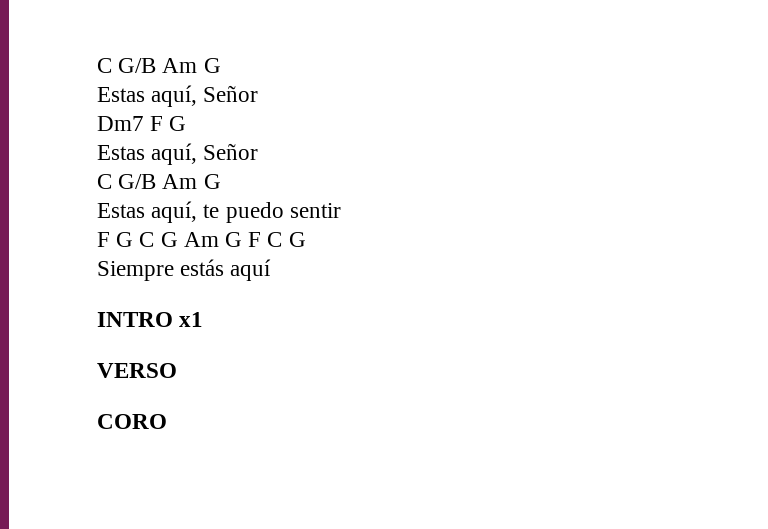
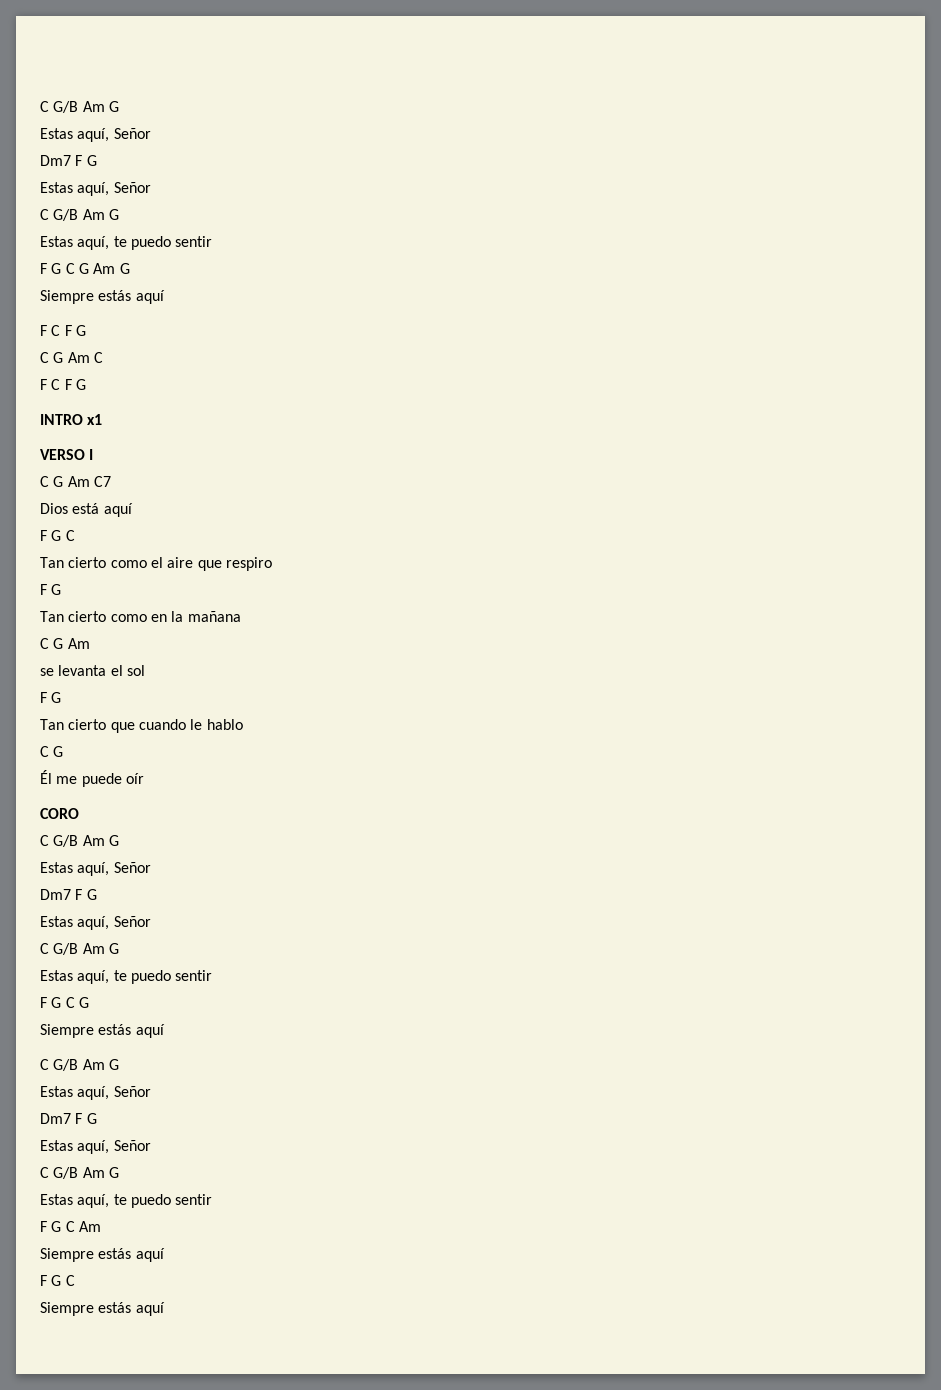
[248,232,306,247] [97,259,272,281] [97,312,204,327] [97,363,177,378] [97,414,167,429] F C G // Siempre estás aquí // INTRO x1 // VERSO // CORO -> [40,290,165,304] [40,325,86,336] [40,352,103,363] [40,379,86,390] [40,414,103,425] [40,449,94,460] [40,476,111,487] [40,503,133,517] [40,530,75,541] [40,557,272,571] [40,584,62,595] [40,611,241,622] [40,638,90,649] [40,665,145,676] [40,692,62,703] [40,719,243,733] [40,746,64,757] [40,770,144,787] [40,808,79,819] [40,835,119,847] [40,862,151,876] [40,889,97,900] [40,916,151,930] [40,943,119,955] [40,970,213,984] [40,997,89,1008] [40,1024,165,1038] [40,1059,119,1071] [40,1086,151,1100] [40,1113,97,1124] [40,1140,151,1154] [40,1167,119,1179] [40,1194,213,1208] [40,1221,101,1232] [40,1248,165,1262] [40,1275,75,1286] [40,1302,165,1316] // Siempre estás aquí // F C F G // C G Am C // F C F G // INTRO x1 // VERSO I // C G Am C7 // Dios está aquí // F G C // Tan cierto como el aire que respiro // F G // Tan cierto como en la mañana // C G Am // se levanta el sol // F G // Tan cierto que cuando le hablo // C G // Él me puede oír // CORO // C G/B Am G // Estas aquí, Señor // Dm7 F G // Estas aquí, Señor // C G/B Am G // Estas aquí, te puedo sentir // F G C G // Siempre estás aquí // C G/B Am G // Estas aquí, Señor // Dm7 F G // Estas aquí, Señor // C G/B Am G // Estas aquí, te puedo sentir // F G C Am // Siempre estás aquí // F G C // Siempre estás aquí

